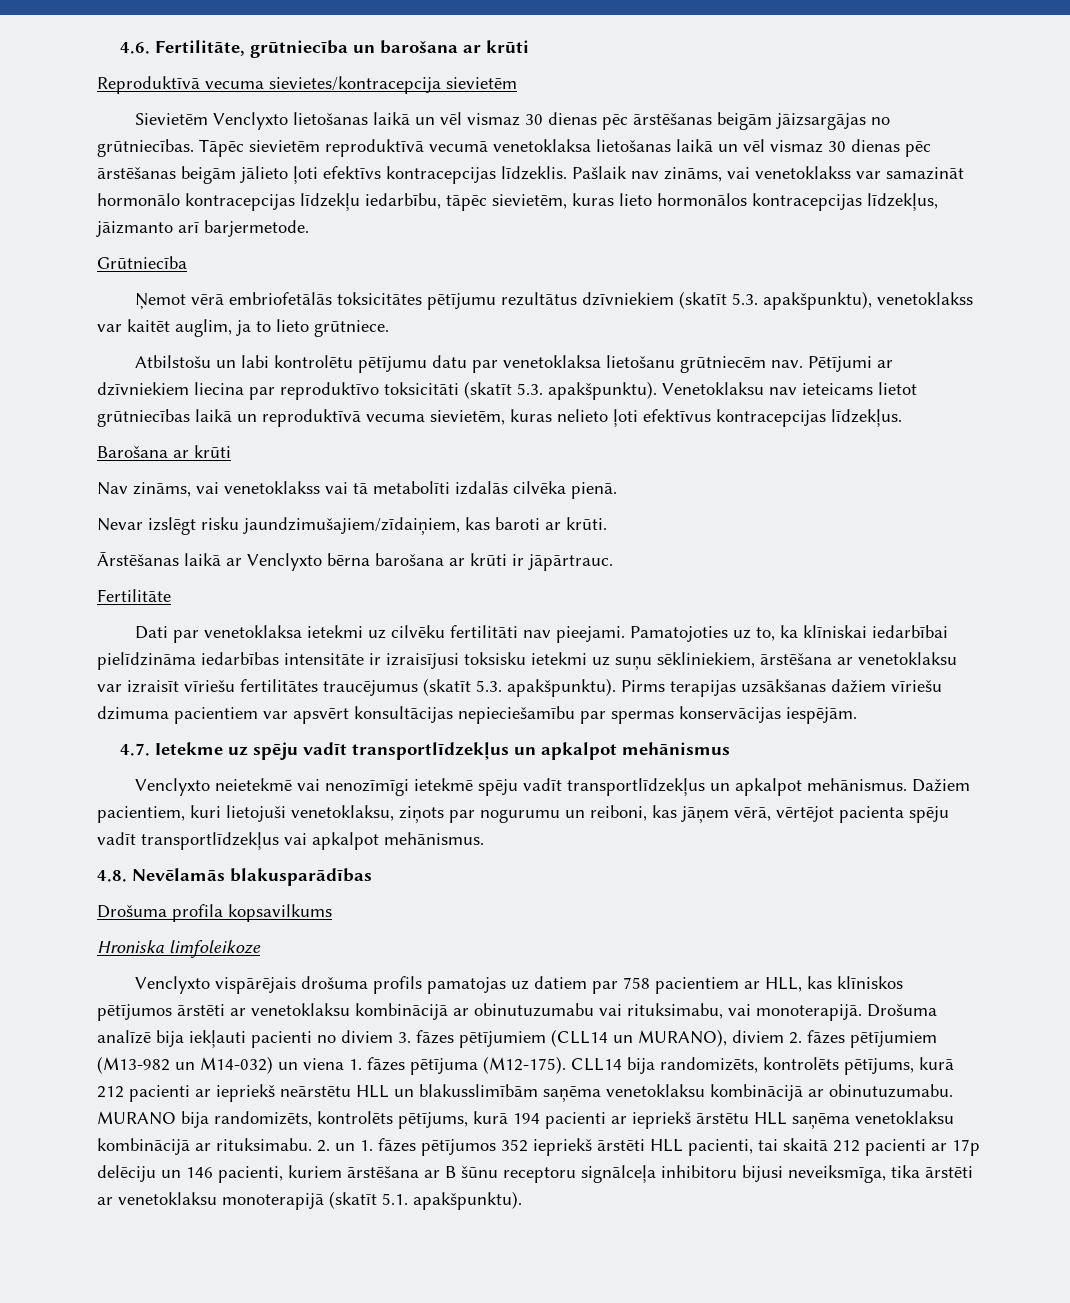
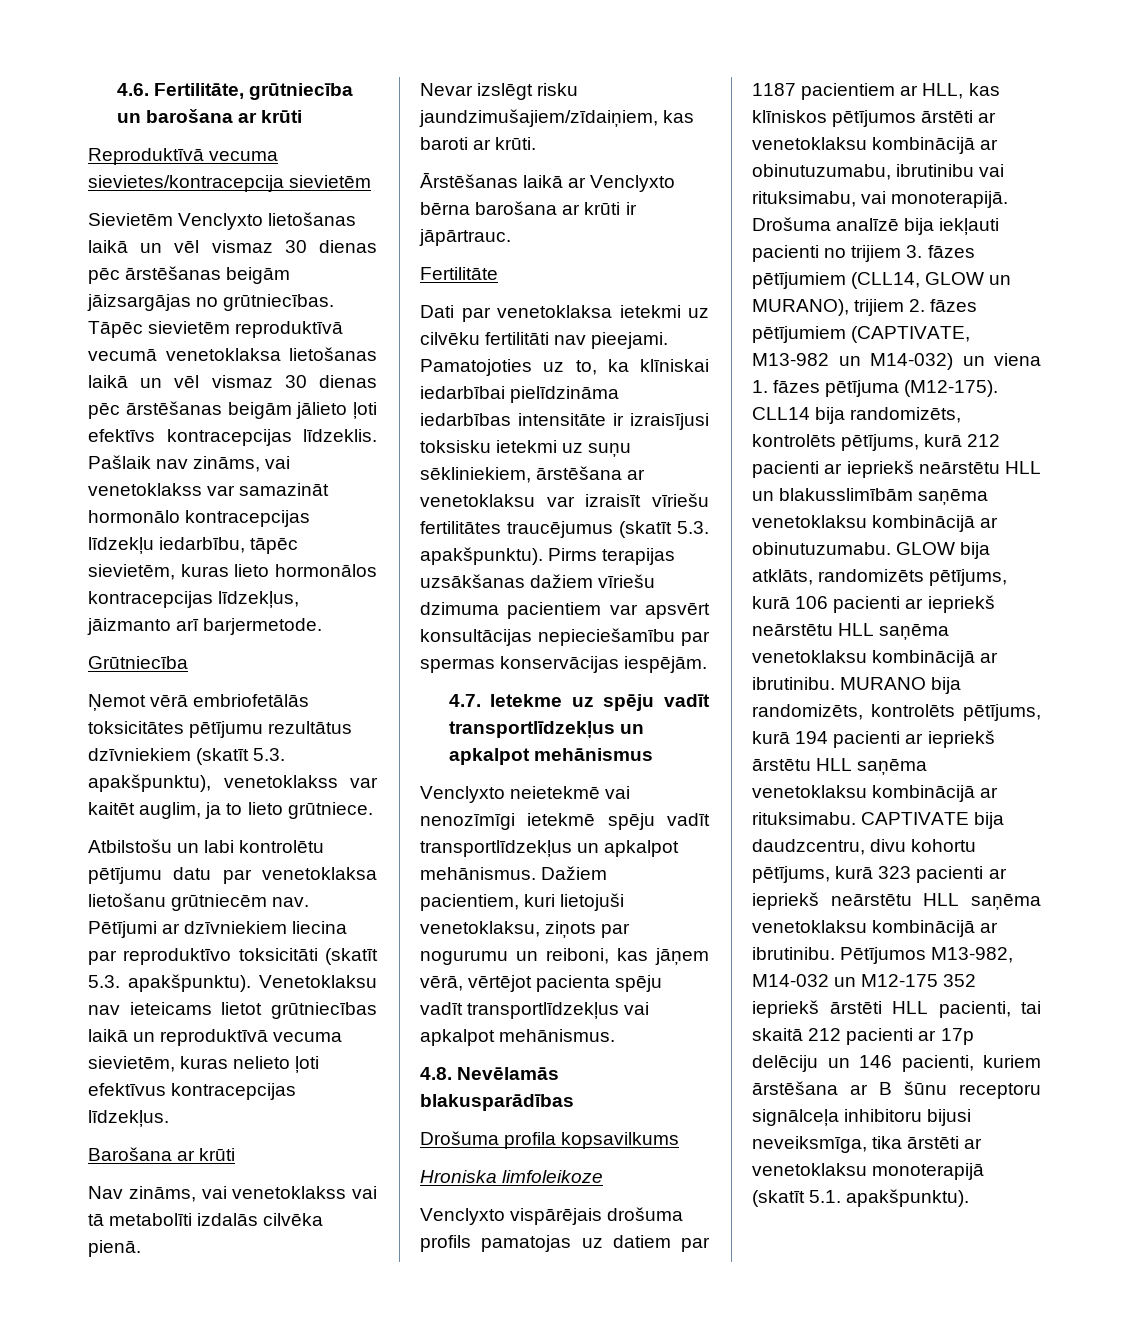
[623,977,651,989] 758 -> [752,83,796,96] 1187
[474,1003,594,1017] obinutuzumabu -> [752,164,975,180] obinutuzumabu, ibrutinibu
[341,1030,393,1043] diviem -> [851,245,902,262] trijiem
[551,1029,608,1047] (CLL14 -> [851,272,985,289] (CLL14, GLOW
[732,1030,784,1043] diviem -> [854,299,905,316] trijiem
[97,1056,170,1074] (M13-982 -> [851,326,971,343] [752,353,829,366] (CAPTIVATE, M13-982
(953, 1091) none -> [896,542,991,559] [752,569,1008,586] [752,595,995,613] [752,623,950,640] [752,650,999,667] [752,677,835,690] GLOW bija atklāts, randomizēts pētījums, kurā 106 pacienti ar iepriekš neārstētu HLL saņēma venetoklaksu kombinācijā ar ibrutinibu.
[317,1138,496,1156] 2. un 1. fāzes pētījumos -> [861,812,1005,829] [752,839,977,855] [752,866,1007,883] [752,892,1041,910] [752,920,999,937] [752,947,1014,964] [752,974,939,987] CAPTIVATE bija daudzcentru, divu kohortu pētījums, kurā 323 pacienti ar iepriekš neārstētu HLL saņēma venetoklaksu kombinācijā ar ibrutinibu. Pētījumos M13-982, M14-032 un M12-175

